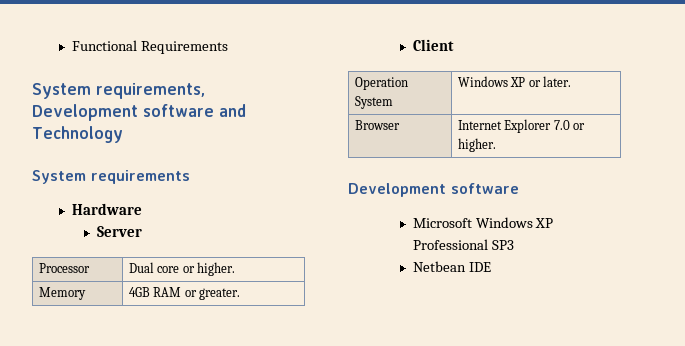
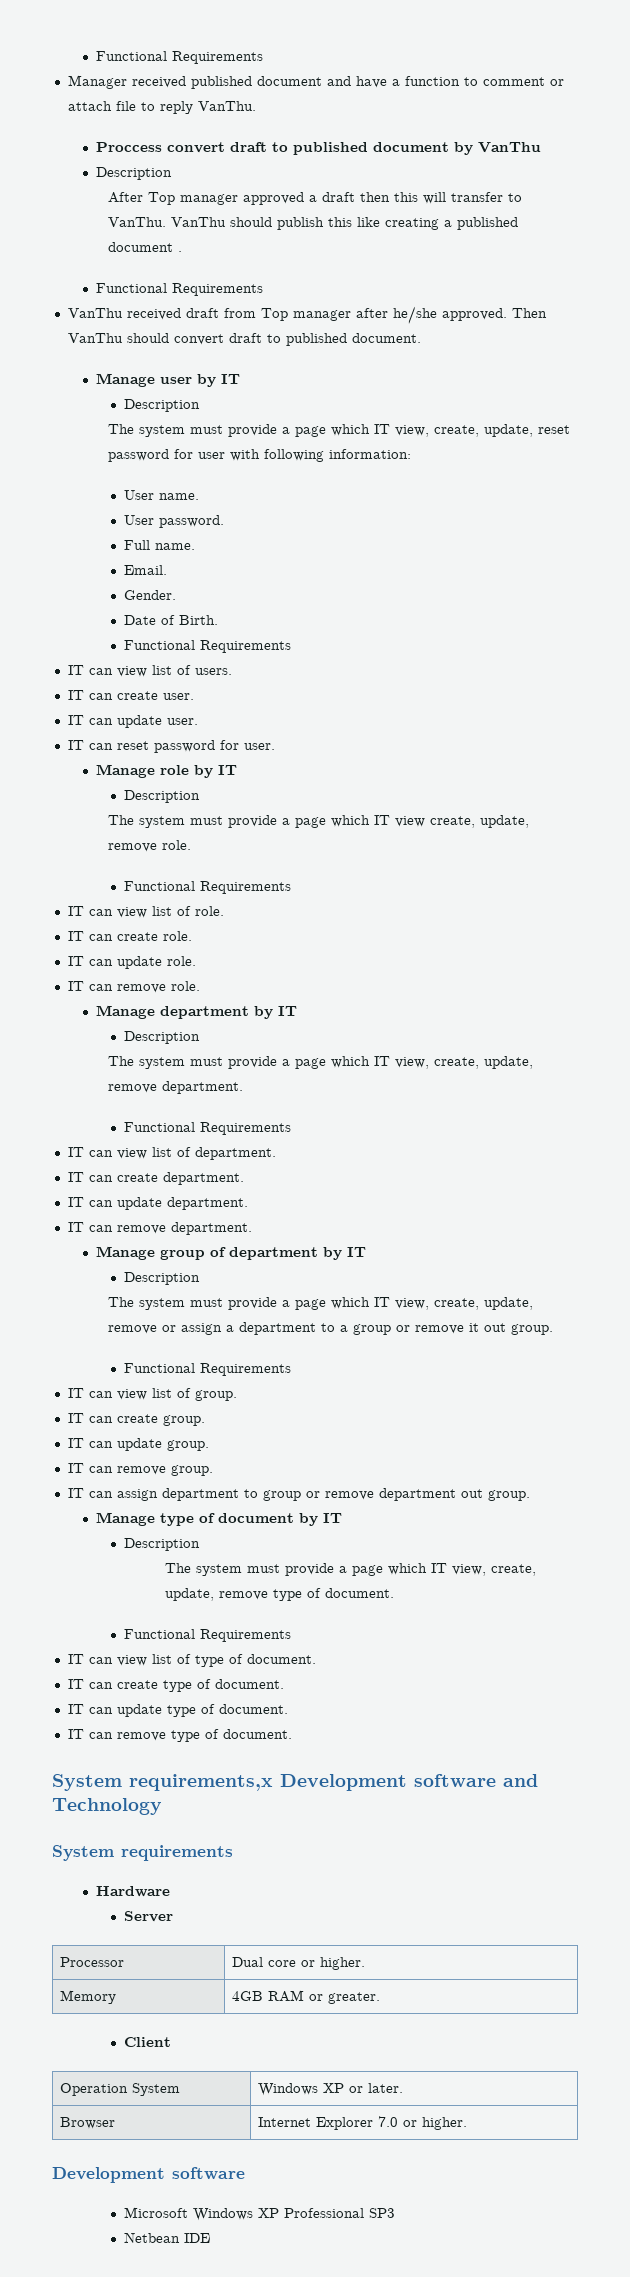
[72,40,229,54] [32,83,205,99] Functional Requirements // System requirements, -> [96,51,264,64] [67,75,564,89] [67,101,256,114] [96,142,542,155] [96,167,173,180] [108,192,523,205] [108,217,519,230] [108,242,183,252] [96,283,264,296] [67,306,547,324] [67,333,421,346] [96,373,241,387] [124,399,201,412] [108,424,571,437] [108,449,412,462] [124,490,200,500] [124,515,225,528] [124,540,196,550] [124,565,168,575] [124,590,177,600] [124,615,219,625] [124,640,292,653] [67,665,232,677] [67,690,194,700] [67,715,198,728] [67,740,275,753] [96,764,238,778] [124,790,201,803] [108,815,530,828] [108,840,192,852] [124,881,292,894] [67,906,224,918] [67,931,192,941] [67,956,196,969] [67,981,200,993] [96,1005,298,1019] [124,1031,201,1044] [108,1056,534,1069] [108,1081,244,1094] [124,1122,292,1135] [67,1147,276,1160] [67,1172,244,1185] [67,1197,248,1210] [67,1222,252,1235] [96,1246,367,1260] [124,1272,201,1285] [108,1297,534,1310] [108,1322,554,1335] [124,1363,292,1376] [67,1388,237,1401] [67,1413,205,1426] [67,1438,209,1451] [67,1463,213,1476] [67,1488,530,1501] [96,1512,343,1526] [124,1538,201,1551] [164,1563,536,1576] [164,1588,394,1601] [124,1629,292,1642] [67,1654,316,1667] [67,1679,284,1692] [67,1704,288,1717] [67,1729,292,1742] [52,1774,273,1791] Functional Requirements // Manager received published document and have a function to comment or attach file to reply VanThu. // Proccess convert draft to published document by VanThu // Description // After Top manager approved a draft then this will transfer to VanThu. VanThu should publish this like creating a published document . // Functional Requirements // VanThu received draft from Top manager after he/she approved. Then VanThu should convert draft to published document. // Manage user by IT // Description // The system must provide a page which IT view, create, update, reset password for user with following information: // User name. // User password. // Full name. // Email. // Gender. // Date of Birth. // Functional Requirements // IT can view list of users. // IT can create user. // IT can update user. // IT can reset password for user. // Manage role by IT // Description // The system must provide a page which IT view create, update, remove role. // Functional Requirements // IT can view list of role. // IT can create role. // IT can update role. // IT can remove role. // Manage department by IT // Description // The system must provide a page which IT view, create, update, remove department. // Functional Requirements // IT can view list of department. // IT can create department. // IT can update department. // IT can remove department. // Manage group of department by IT // Description // The system must provide a page which IT view, create, update, remove or assign a department to a group or remove it out group. // Functional Requirements // IT can view list of group. // IT can create group. // IT can update group. // IT can remove group. // IT can assign department to group or remove department out group. // Manage type of document by IT // Description // The system must provide a page which IT view, create, update, remove type of document. // Functional Requirements // IT can view list of type of document. // IT can create type of document. // IT can update type of document. // IT can remove type of document. // System requirements,x

